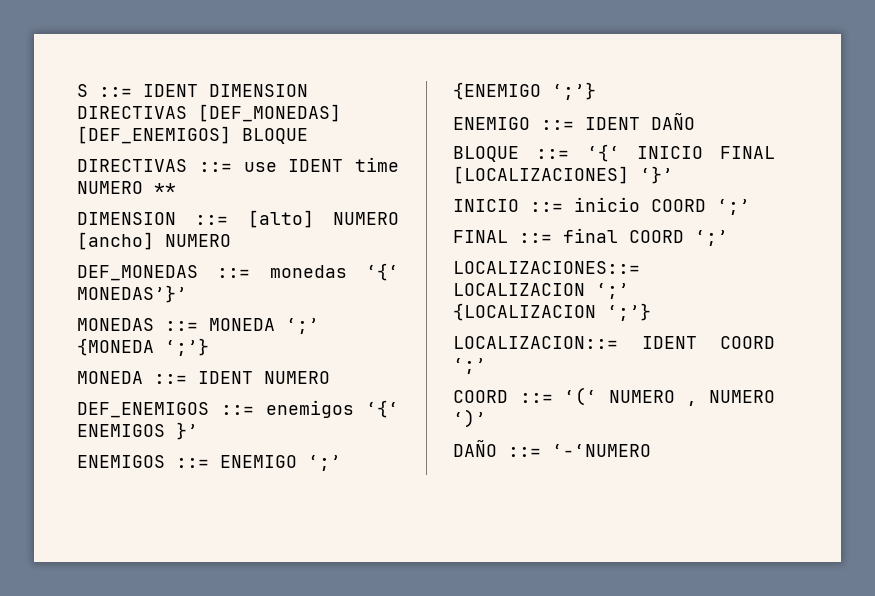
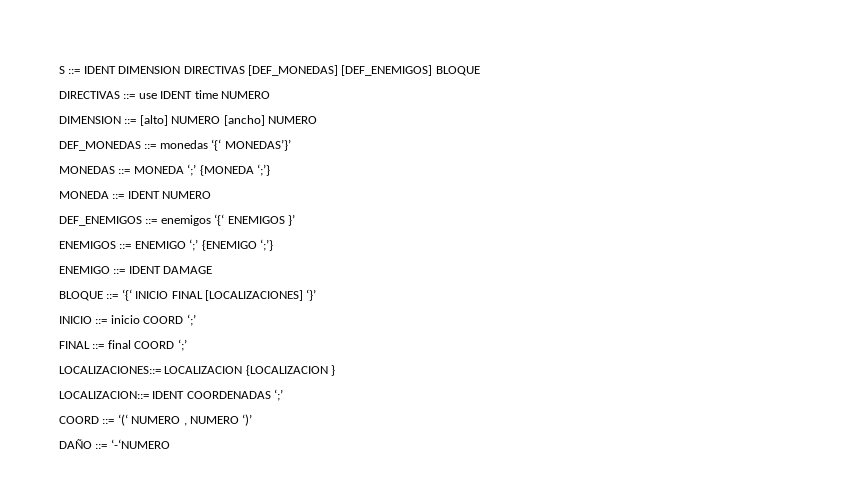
[154,183,176,194] ** -> (270, 95) none
[651,113,695,130] DAÑO -> [163,266,213,274] DAMAGE
[596,283,629,299] [453,303,651,321] ‘;’ {LOCALIZACION ‘;’} -> [245,365,336,376] {LOCALIZACION }
[720,336,775,349] COORD -> [186,391,271,399] COORDENADAS

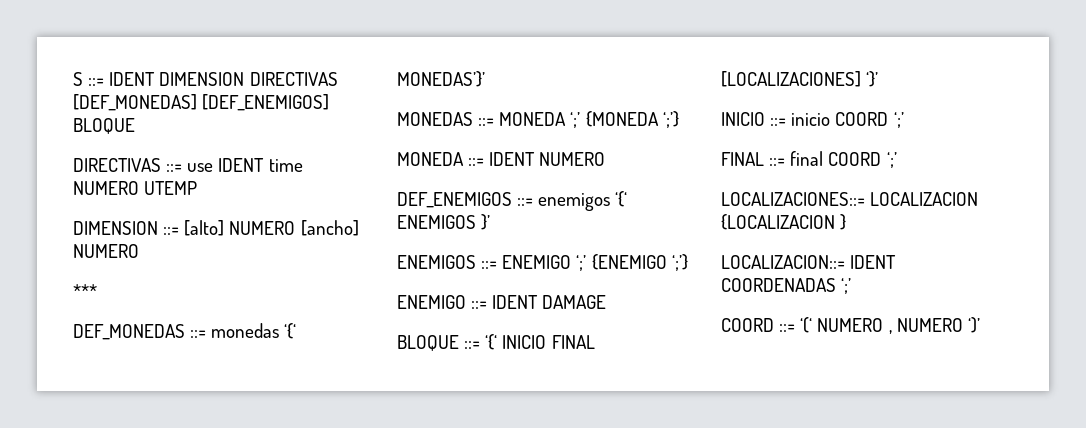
(270, 95) none -> [144,181,198,195] UTEMP
(317, 120) none -> [73,284,97,298] // ***
[59,439,170,449] // DAÑO ::= ‘-‘NUMERO -> (980, 325) none

